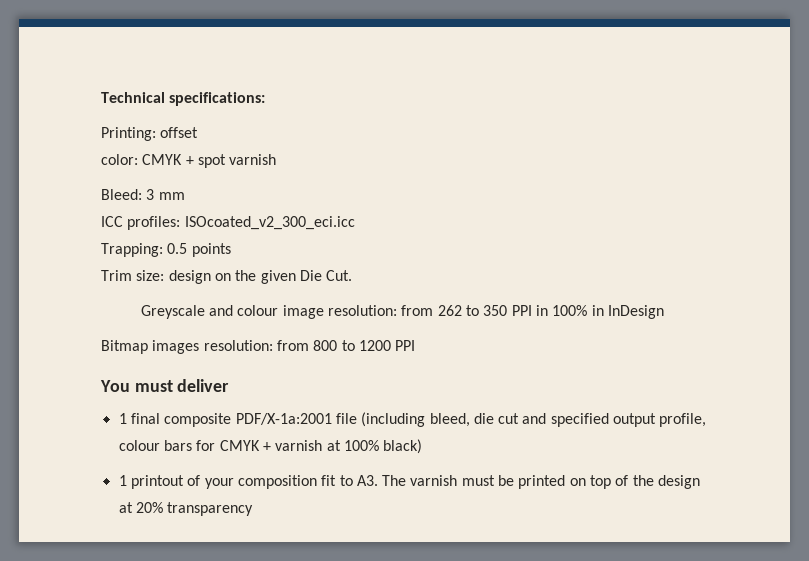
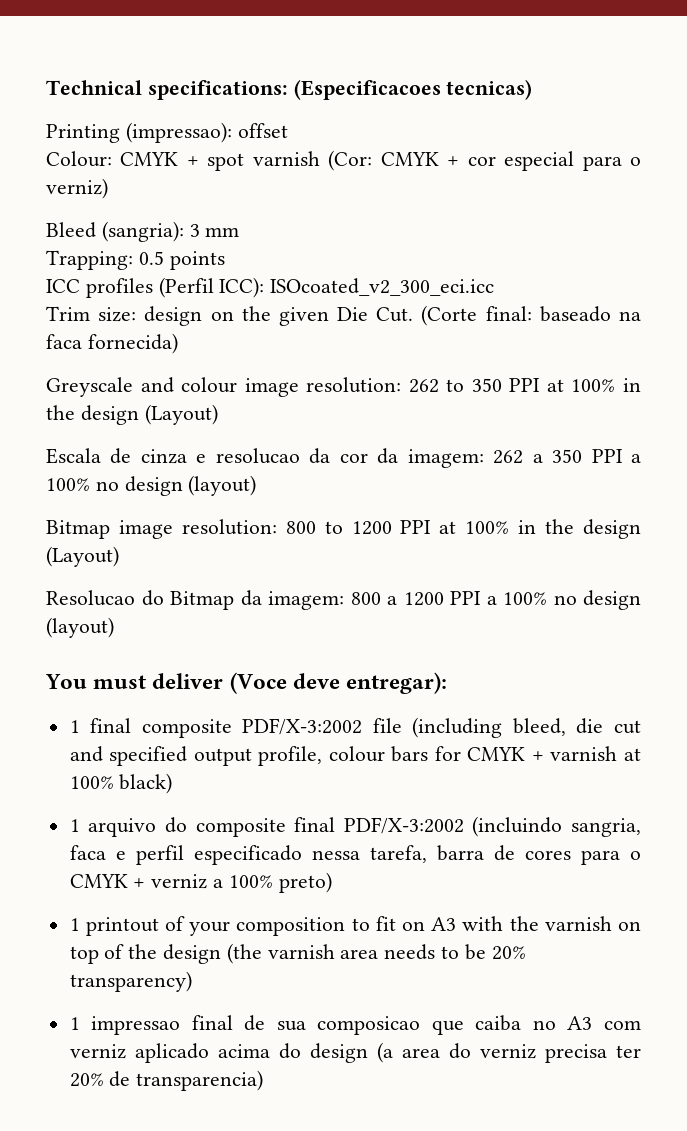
[101,127,156,141] // Printing: -> [293,79,533,100] [46,122,232,143] (Especificacoes tecnicas) // Printing (impressao):
[101,154,138,165] color: -> [46,151,112,167] Colour:
[101,189,142,200] // Bleed: -> [328,150,641,171] [46,178,108,199] [46,221,184,242] (Cor: CMYK + cor especial para o verniz) // Bleed (sangria):
[101,216,355,230] // ICC profiles: ISOcoated_v2_300_eci.icc -> (240, 232) none
(231, 250) none -> [46,277,495,298] // ICC profiles (Perfil ICC): ISOcoated_v2_300_eci.icc
(353, 275) none -> [421,305,641,326] [46,333,178,354] (Corte final: baseado na faca fornecida)
[401,305,434,316] from -> (402, 385) none
[535,305,664,319] [101,340,416,354] in 100% in InDesign // Bitmap images resolution: from 800 to 1200 PPI -> [546,378,641,392] [46,404,218,425] [46,448,641,468] [46,475,257,496] [46,519,642,539] [46,546,119,567] [46,590,641,610] [46,617,114,638] at 100% in the design (Layout) // Escala de cinza e resolucao da cor da imagem: 262 a 350 PPI a 100% no design (layout) // Bitmap image resolution: 800 to 1200 PPI at 100% in the design (Layout) // Resolucao do Bitmap da imagem: 800 a 1200 PPI a 100% no design (layout)
(230, 385) none -> [229,672,448,694] (Voce deve entregar):
[235,413,332,425] PDF/X-1a:2001 -> [242,718,363,735] PDF/X-3:2002
(423, 446) none -> [69,816,641,837] [69,845,641,865] [69,872,332,893] // 1 arquivo do composite final PDF/X-3:2002 (incluindo sangria, faca e perfil especificado nessa tarefa, barra de cores para o CMYK + verniz a 100% preto)
[321,475,566,489] fit to A3. The varnish must be printed -> [351,916,612,931] to fit on A3 with the varnish
[118,502,254,516] at 20% transparency -> [226,943,526,964] [69,971,192,992] [69,1015,641,1035] [69,1042,642,1063] [69,1070,264,1091] (the varnish area needs to be 20% transparency) // 1 impressao final de sua composicao que caiba no A3 com verniz aplicado acima do design (a area do verniz precisa ter 20% de transparencia)

